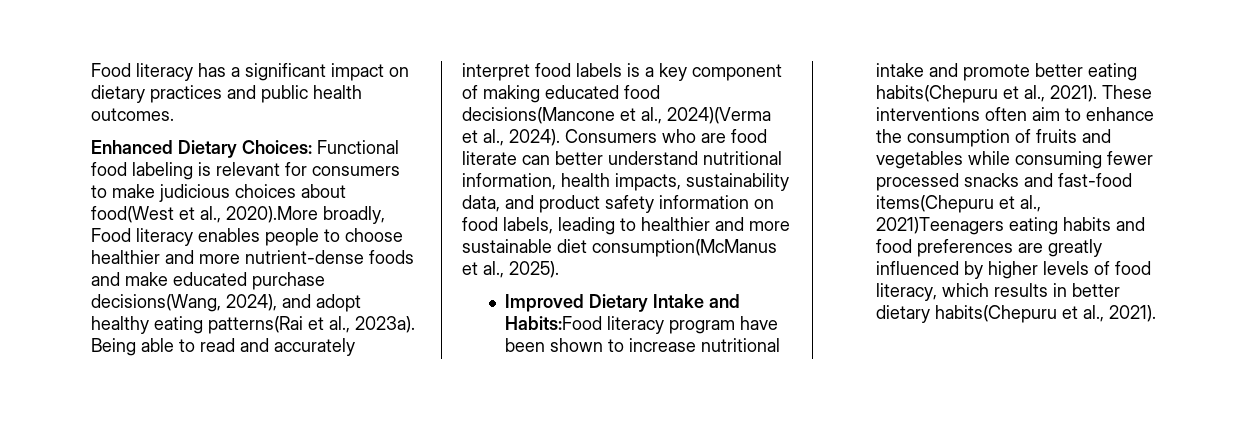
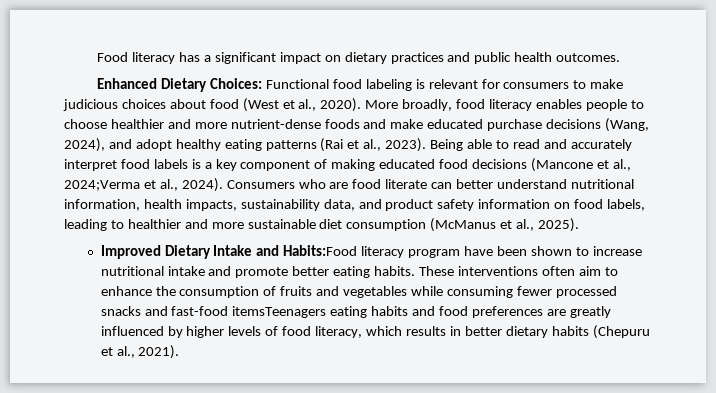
[91,206,385,224] [91,228,131,242] food(West et al., 2020).More broadly, Food -> [209,98,486,112] food (West et al., 2020). More broadly, food
[91,294,221,312] decisions(Wang, -> [546,118,650,132] decisions (Wang,
[208,316,415,334] patterns(Rai et al., 2023a). -> [265,138,427,152] patterns (Rai et al., 2023).
[462,107,771,124] decisions(Mancone et al., 2024)(Verma -> [472,158,631,172] [64,180,140,191] decisions (Mancone et al., 2024;Verma
[592,239,777,257] consumption(McManus -> [346,218,497,232] consumption (McManus
[876,85,1098,103] habits(Chepuru et al., 2021). -> [374,266,416,276] habits.
[876,195,1042,213] [876,217,1005,235] items(Chepuru et al., 2021)Teenagers -> [232,306,327,318] itemsTeenagers
[935,305,1058,323] habits(Chepuru -> [551,325,650,339] habits (Chepuru

